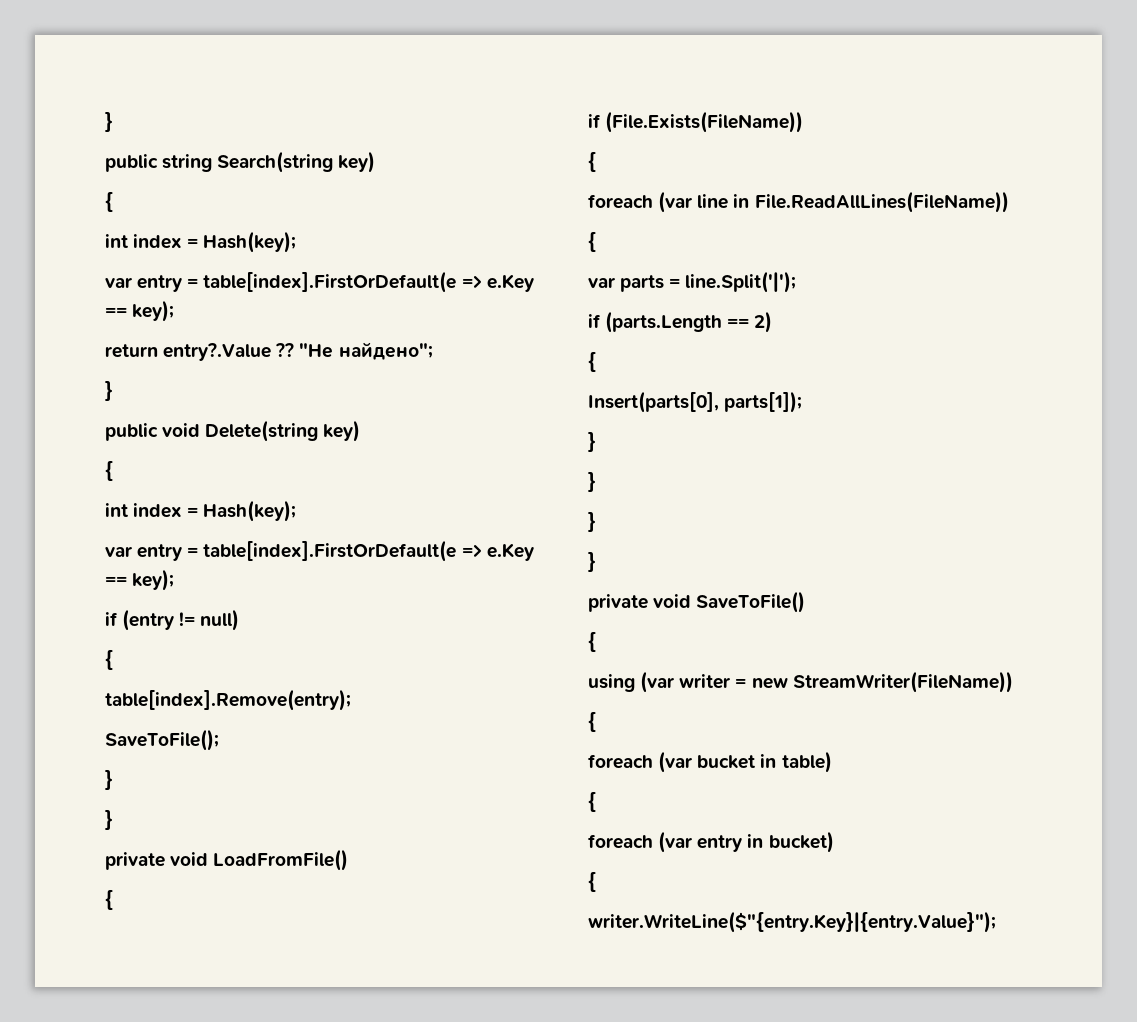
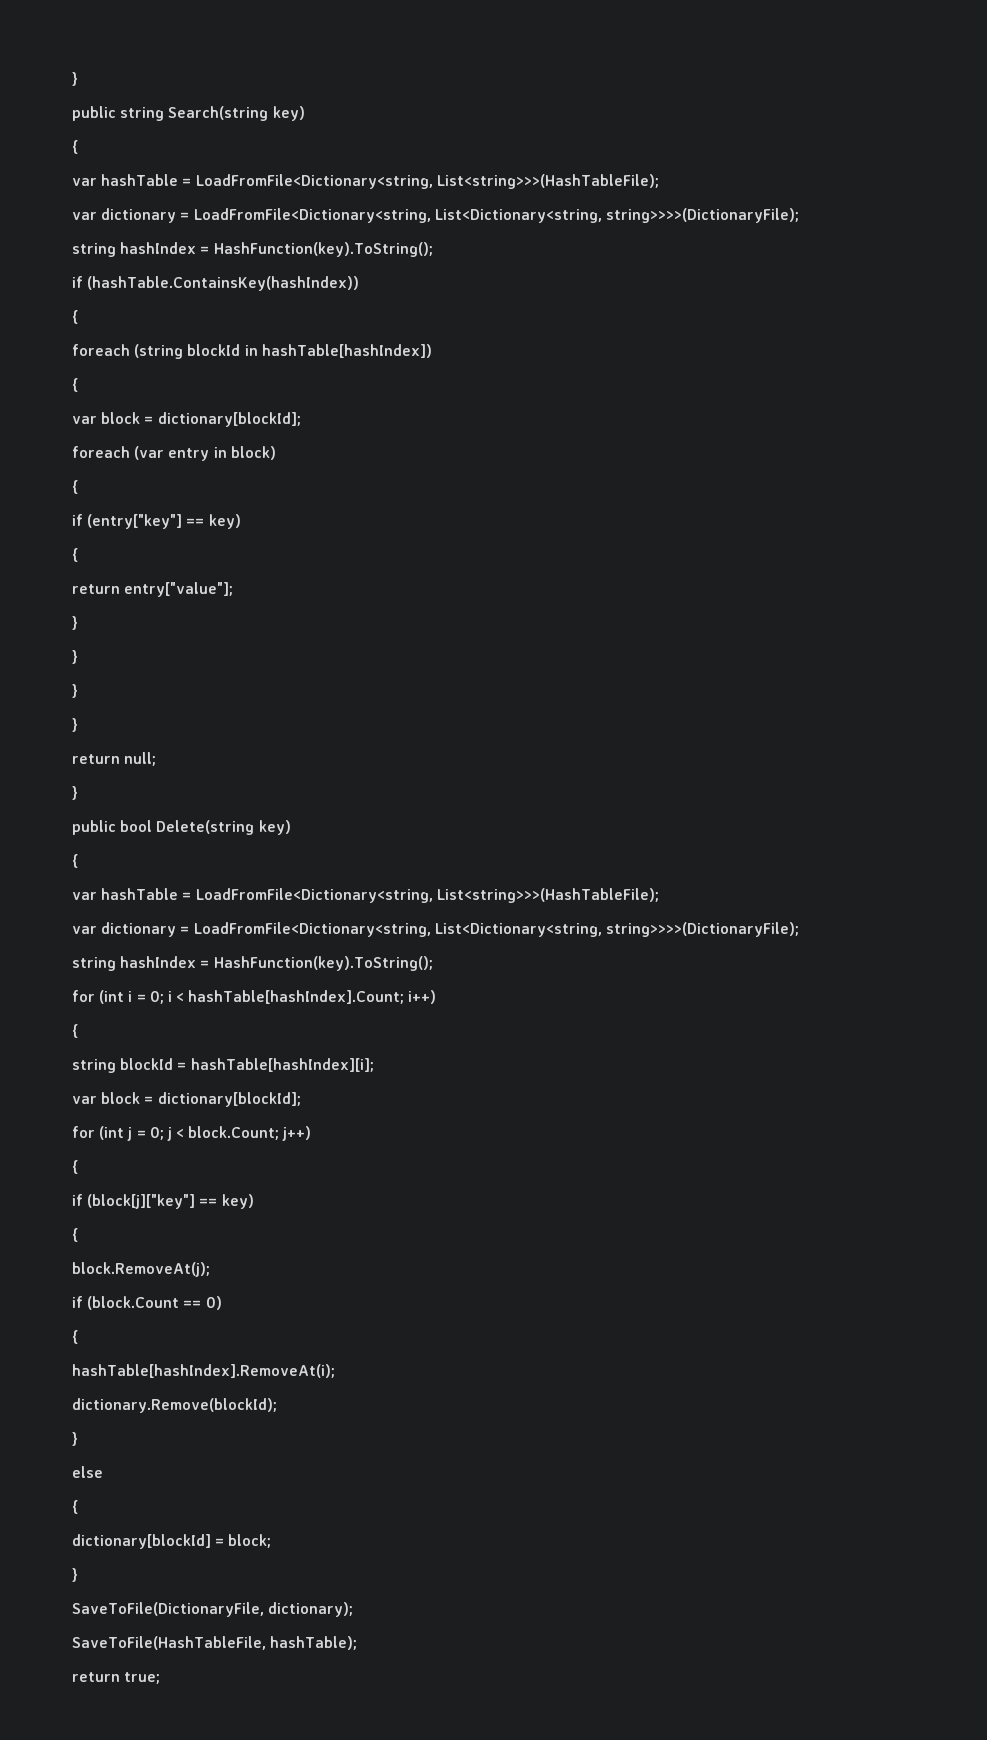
[105,231,297,253] [105,271,534,293] [105,300,175,322] [105,342,433,361] [105,381,113,401] [105,420,361,442] [105,461,113,481] [105,500,297,522] [105,540,534,562] [105,569,175,591] [105,609,240,631] [105,650,113,670] [105,689,351,711] [105,729,219,751] [105,770,113,790] [105,810,113,830] [105,849,349,871] [105,890,113,910] [588,111,804,133] [588,152,596,172] [588,191,1009,213] [588,232,596,252] [588,271,797,293] [588,311,773,333] [588,352,596,372] [588,391,803,413] [588,432,596,452] [588,472,596,492] [588,512,596,532] [588,552,596,572] [588,591,806,613] [588,632,596,652] [588,671,1013,693] [588,712,596,732] [588,751,832,773] [588,792,596,812] [588,831,834,853] [588,872,596,892] [588,911,996,933] int index = Hash(key); // var entry = table[index].FirstOrDefault(e => e.Key == key); // return entry?.Value ?? "Не найдено"; // } // public void Delete(string key) // { // int index = Hash(key); // var entry = table[index].FirstOrDefault(e => e.Key == key); // if (entry != null) // { // table[index].Remove(entry); // SaveToFile(); // } // } // private void LoadFromFile() // { // if (File.Exists(FileName)) // { // foreach (var line in File.ReadAllLines(FileName)) // { // var parts = line.Split('|'); // if (parts.Length == 2) // { // Insert(parts[0], parts[1]); // } // } // } // } // private void SaveToFile() // { // using (var writer = new StreamWriter(FileName)) // { // foreach (var bucket in table) // { // foreach (var entry in bucket) // { // writer.WriteLine($"{entry.Key}|{entry.Value}"); -> [72,174,659,189] [72,208,799,223] [72,242,433,257] [72,276,360,291] [72,310,78,324] [72,344,432,359] [72,378,78,392] [72,412,301,427] [72,446,276,461] [72,480,78,494] [72,514,241,529] [72,548,78,562] [72,582,234,597] [72,616,78,630] [72,650,78,664] [72,684,78,698] [72,718,78,732] [72,752,157,766] [72,786,78,800] [72,820,291,835] [72,854,78,868] [72,888,659,903] [72,922,799,937] [72,956,433,971] [72,990,437,1004] [72,1024,78,1038] [72,1058,374,1073] [72,1092,301,1107] [72,1126,312,1141] [72,1160,78,1174] [72,1194,254,1209] [72,1228,78,1242] [72,1262,210,1277] [72,1296,222,1310] [72,1330,78,1344] [72,1364,335,1378] [72,1398,277,1413] [72,1432,78,1446] [72,1466,103,1478] [72,1500,78,1514] [72,1534,272,1549] [72,1568,78,1582] [72,1602,354,1617] [72,1636,358,1650] [72,1672,161,1684] var hashTable = LoadFromFile<Dictionary<string, List<string>>>(HashTableFile); // var dictionary = LoadFromFile<Dictionary<string, List<Dictionary<string, string>>>>(DictionaryFile); // string hashIndex = HashFunction(key).ToString(); // if (hashTable.ContainsKey(hashIndex)) // { // foreach (string blockId in hashTable[hashIndex]) // { // var block = dictionary[blockId]; // foreach (var entry in block) // { // if (entry["key"] == key) // { // return entry["value"]; // } // } // } // } // return null; // } // public bool Delete(string key) // { // var hashTable = LoadFromFile<Dictionary<string, List<string>>>(HashTableFile); // var dictionary = LoadFromFile<Dictionary<string, List<Dictionary<string, string>>>>(DictionaryFile); // string hashIndex = HashFunction(key).ToString(); // for (int i = 0; i < hashTable[hashIndex].Count; i++) // { // string blockId = hashTable[hashIndex][i]; // var block = dictionary[blockId]; // for (int j = 0; j < block.Count; j++) // { // if (block[j]["key"] == key) // { // block.RemoveAt(j); // if (block.Count == 0) // { // hashTable[hashIndex].RemoveAt(i); // dictionary.Remove(blockId); // } // else // { // dictionary[blockId] = block; // } // SaveToFile(DictionaryFile, dictionary); // SaveToFile(HashTableFile, hashTable); // return true;

